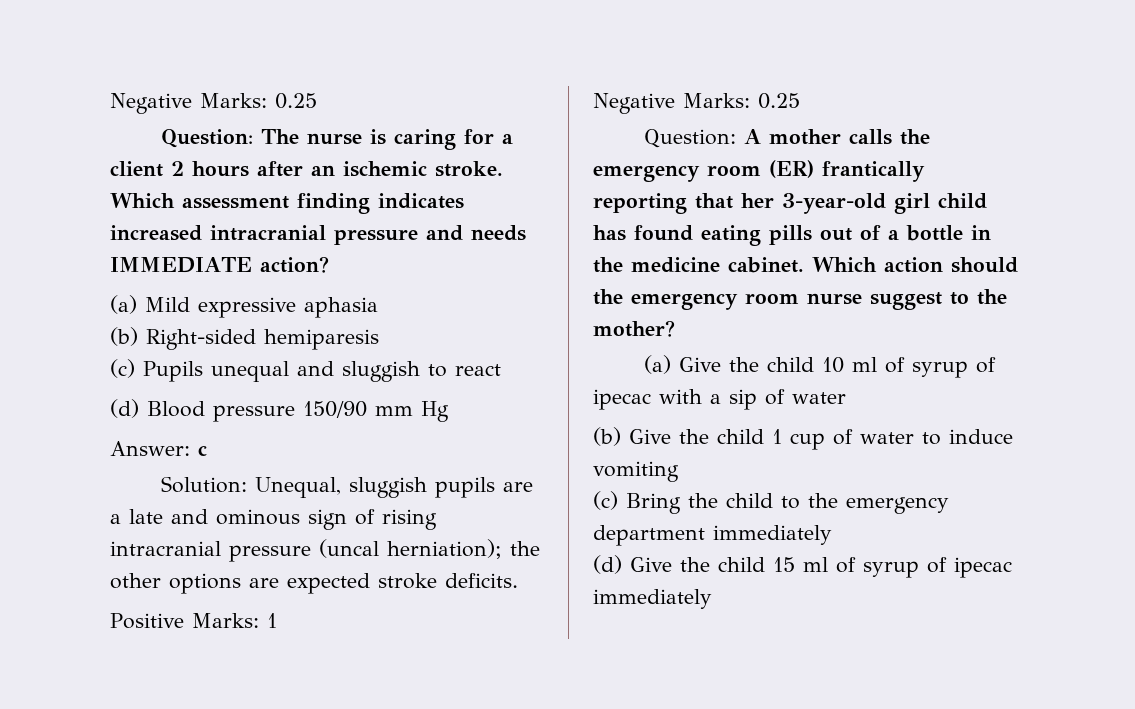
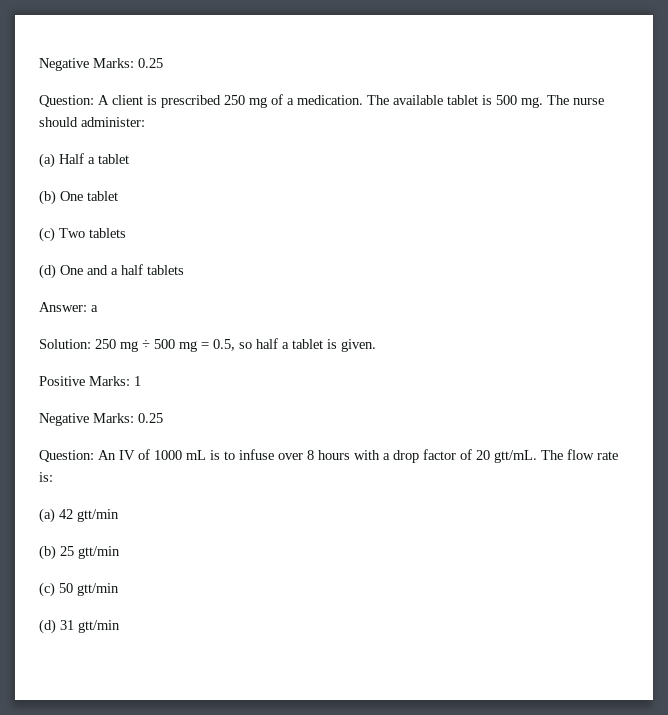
[110,93,317,114] [160,129,513,150] [110,161,503,177] [110,193,464,214] [110,225,526,245] [110,256,329,273] [110,295,378,318] [110,327,379,350] [110,359,501,382] [110,399,449,422] Negative Marks: 0.25 // Question: The nurse is caring for a client 2 hours after an ischemic stroke. Which assessment finding indicates increased intracranial pressure and needs IMMEDIATE action? // (a) Mild expressive aphasia // (b) Right-sided hemiparesis // (c) Pupils unequal and sluggish to react // (d) Blood pressure 150/90 mm Hg -> [39,58,163,71] [39,94,604,108] [39,117,145,127] [39,153,129,168] [39,190,118,205] [39,227,126,242] [39,264,184,279] Negative Marks: 0.25 // Question: A client is prescribed 250 mg of a medication. The available tablet is 500 mg. The nurse should administer: // (a) Half a tablet // (b) One tablet // (c) Two tablets // (d) One and a half tablets
[198,445,207,456] c -> [91,305,98,312] a
[254,477,533,498] [110,509,437,530] [110,539,540,562] [110,573,518,594] Unequal, sluggish pupils are a late and ominous sign of rising intracranial pressure (uncal herniation); the other options are expected stroke deficits. -> [95,338,376,352] 250 mg ÷ 500 mg = 0.5, so half a tablet is given.
[743,129,930,145] [593,160,925,182] [593,193,987,214] [593,225,991,246] [593,257,1018,273] [593,289,1007,310] [593,320,675,337] [643,355,996,378] [593,389,846,410] [593,427,1013,450] [593,461,679,482] [593,491,949,514] [593,525,832,546] [593,555,1012,578] [593,589,712,609] A mother calls the emergency room (ER) frantically reporting that her 3-year-old girl child has found eating pills out of a bottle in the medicine cabinet. Which action should the emergency room nurse suggest to the mother? // (a) Give the child 10 ml of syrup of ipecac with a sip of water // (b) Give the child 1 cup of water to induce vomiting // (c) Bring the child to the emergency department immediately // (d) Give the child 15 ml of syrup of ipecac immediately -> [98,449,618,463] [39,472,53,482] [39,508,119,523] [39,545,120,560] [39,582,119,597] [39,619,120,634] An IV of 1000 mL is to infuse over 8 hours with a drop factor of 20 gtt/mL. The flow rate is: // (a) 42 gtt/min // (b) 25 gtt/min // (c) 50 gtt/min // (d) 31 gtt/min

